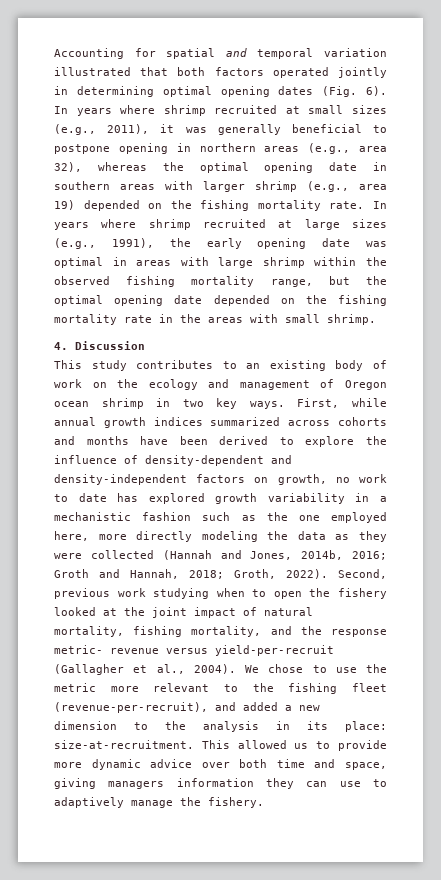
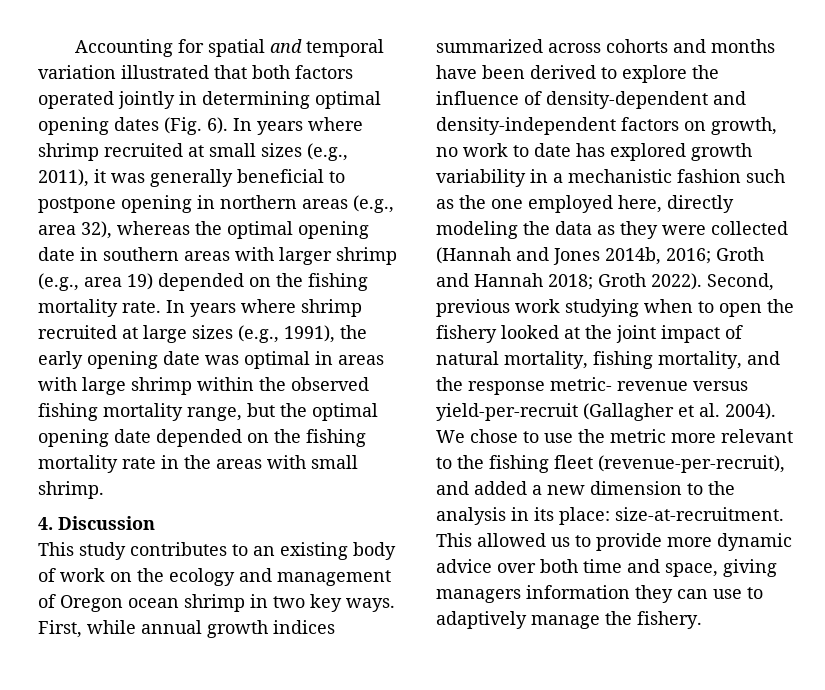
[98,534,127,540] more -> (662, 204) none
[250,551,293,560] Jones, -> [553,248,600,265] Jones
[130,569,276,579] Hannah, 2018; Groth, -> [474,273,646,290] Hannah 2018; Groth
[156,664,185,674] al., -> [699,403,720,417] al.

